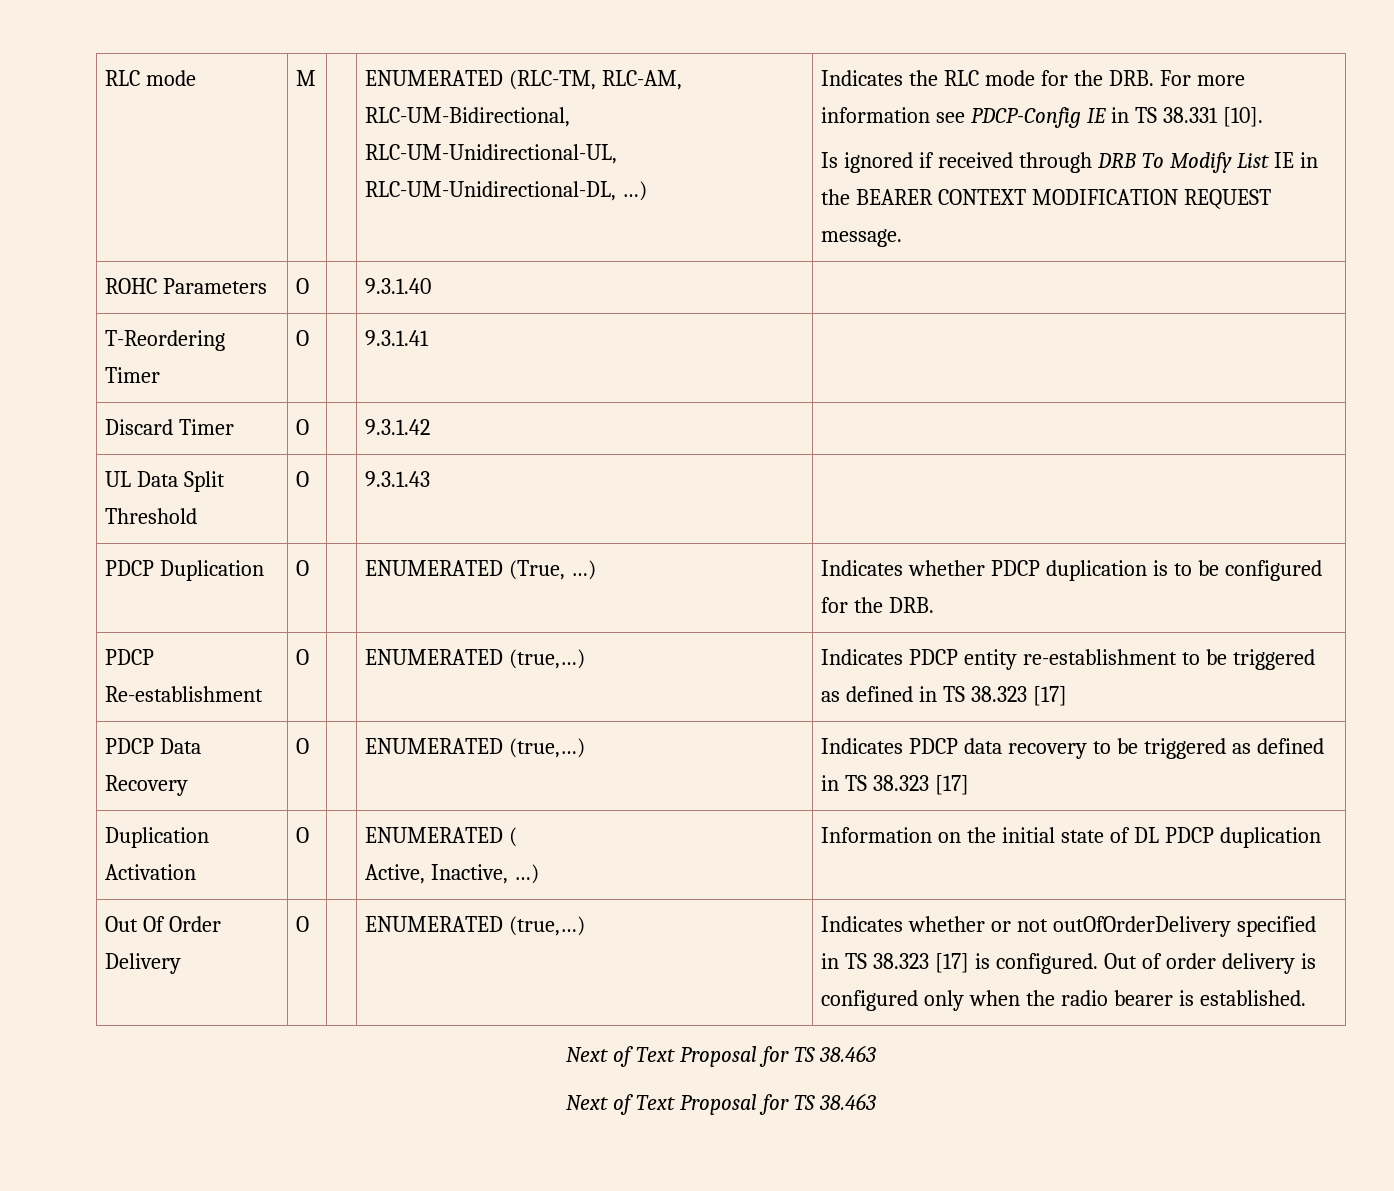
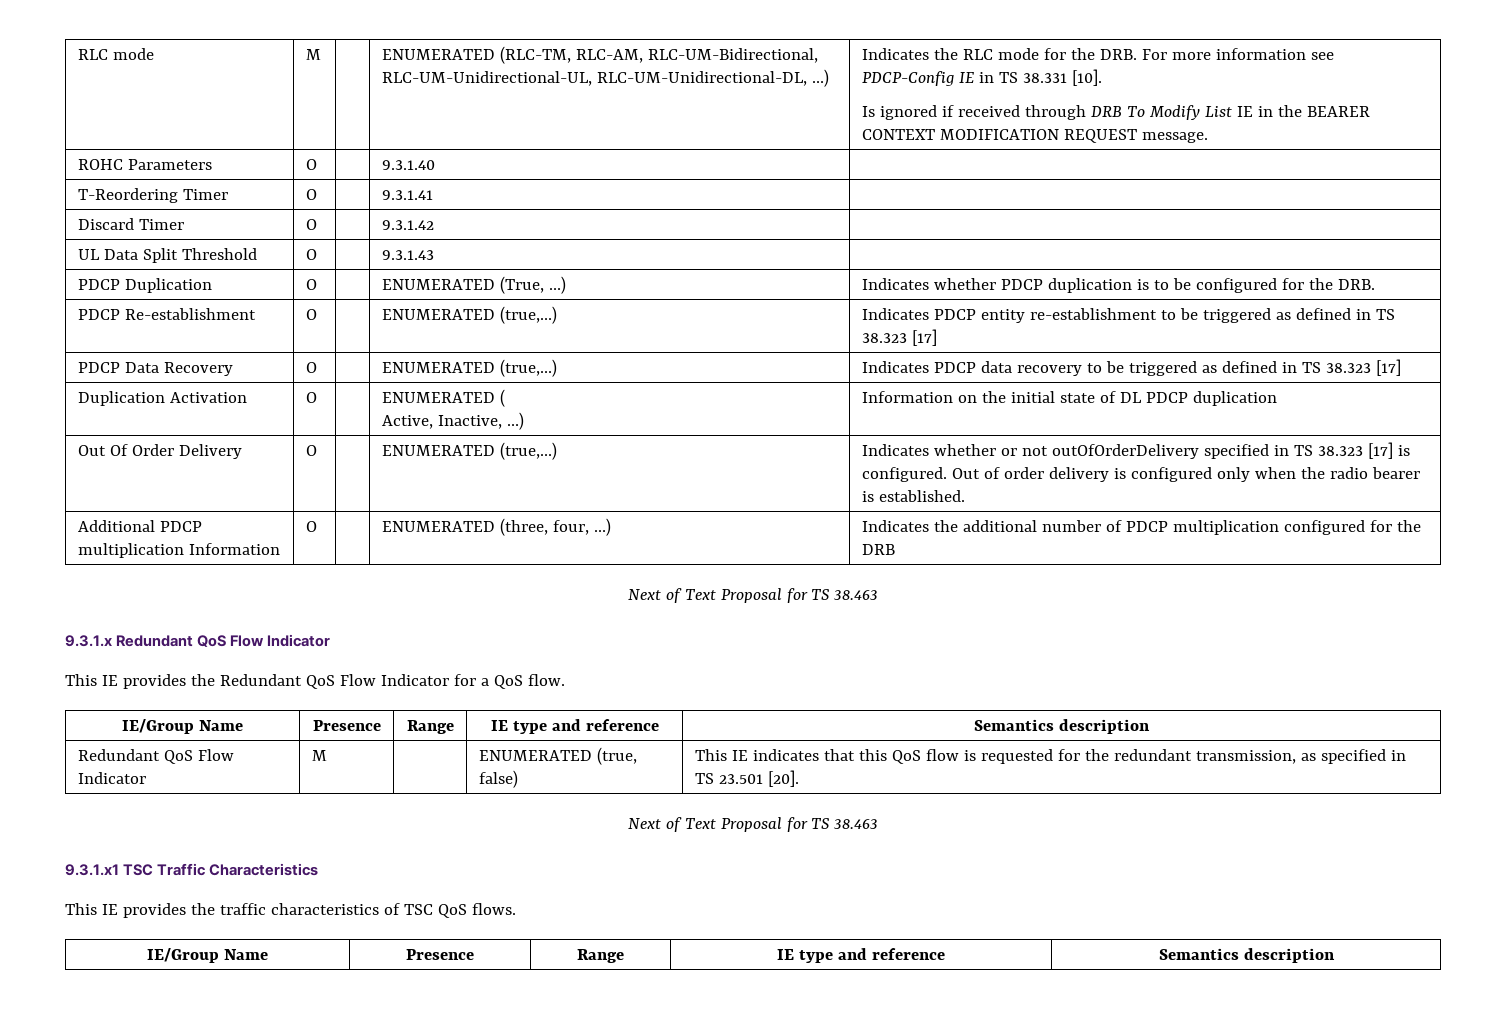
[566,1045,876,1067] [566,1093,876,1115] // Next of Text Proposal for TS 38.463 // Next of Text Proposal for TS 38.463 -> [77,520,202,532] [77,543,280,558] [305,521,317,532] [381,518,611,536] [861,520,1421,535] [861,544,895,555] [627,588,879,603] [65,634,331,647] [65,674,565,689] [122,719,243,734] [312,720,381,731] [406,720,454,734] [490,719,659,734] [974,719,1150,734] [77,749,234,764] [77,772,146,784] [311,750,327,761] [478,747,637,765] [478,770,518,788] [694,749,1406,764] [694,770,799,787] [627,817,879,832] [65,863,319,876] [65,903,516,918] [147,948,268,963] [406,949,474,960] [577,949,624,963] [777,948,945,963] [1158,948,1335,963] // Additional PDCP multiplication Information | O | | ENUMERATED (three, four, …) | Indicates the additional number of PDCP multiplication configured for the DRB // Next of Text Proposal for TS 38.463 // 9.3.1.x Redundant QoS Flow Indicator // This IE provides the Redundant QoS Flow Indicator for a QoS flow. // IE/Group Name | Presence | Range | IE type and reference | Semantics description // Redundant QoS Flow Indicator | M | | ENUMERATED (true, false) | This IE indicates that this QoS flow is requested for the redundant transmission, as specified in TS 23.501 [20]. // Next of Text Proposal for TS 38.463 // 9.3.1.x1 TSC Traffic Characteristics // This IE provides the traffic characteristics of TSC QoS flows. // IE/Group Name | Presence | Range | IE type and reference | Semantics description

